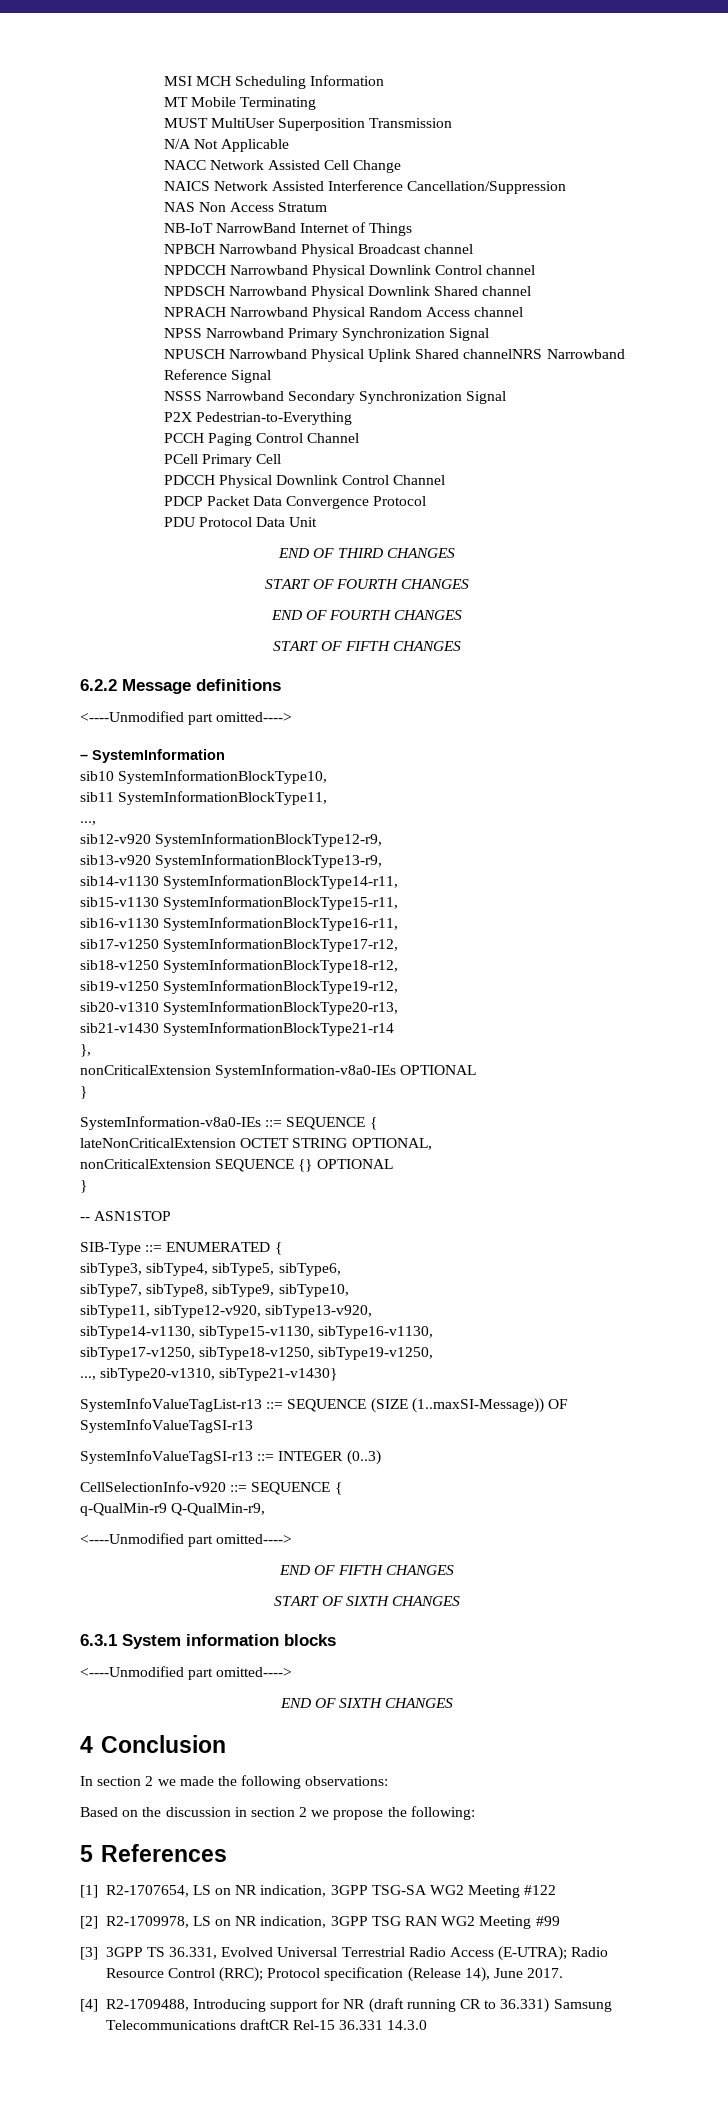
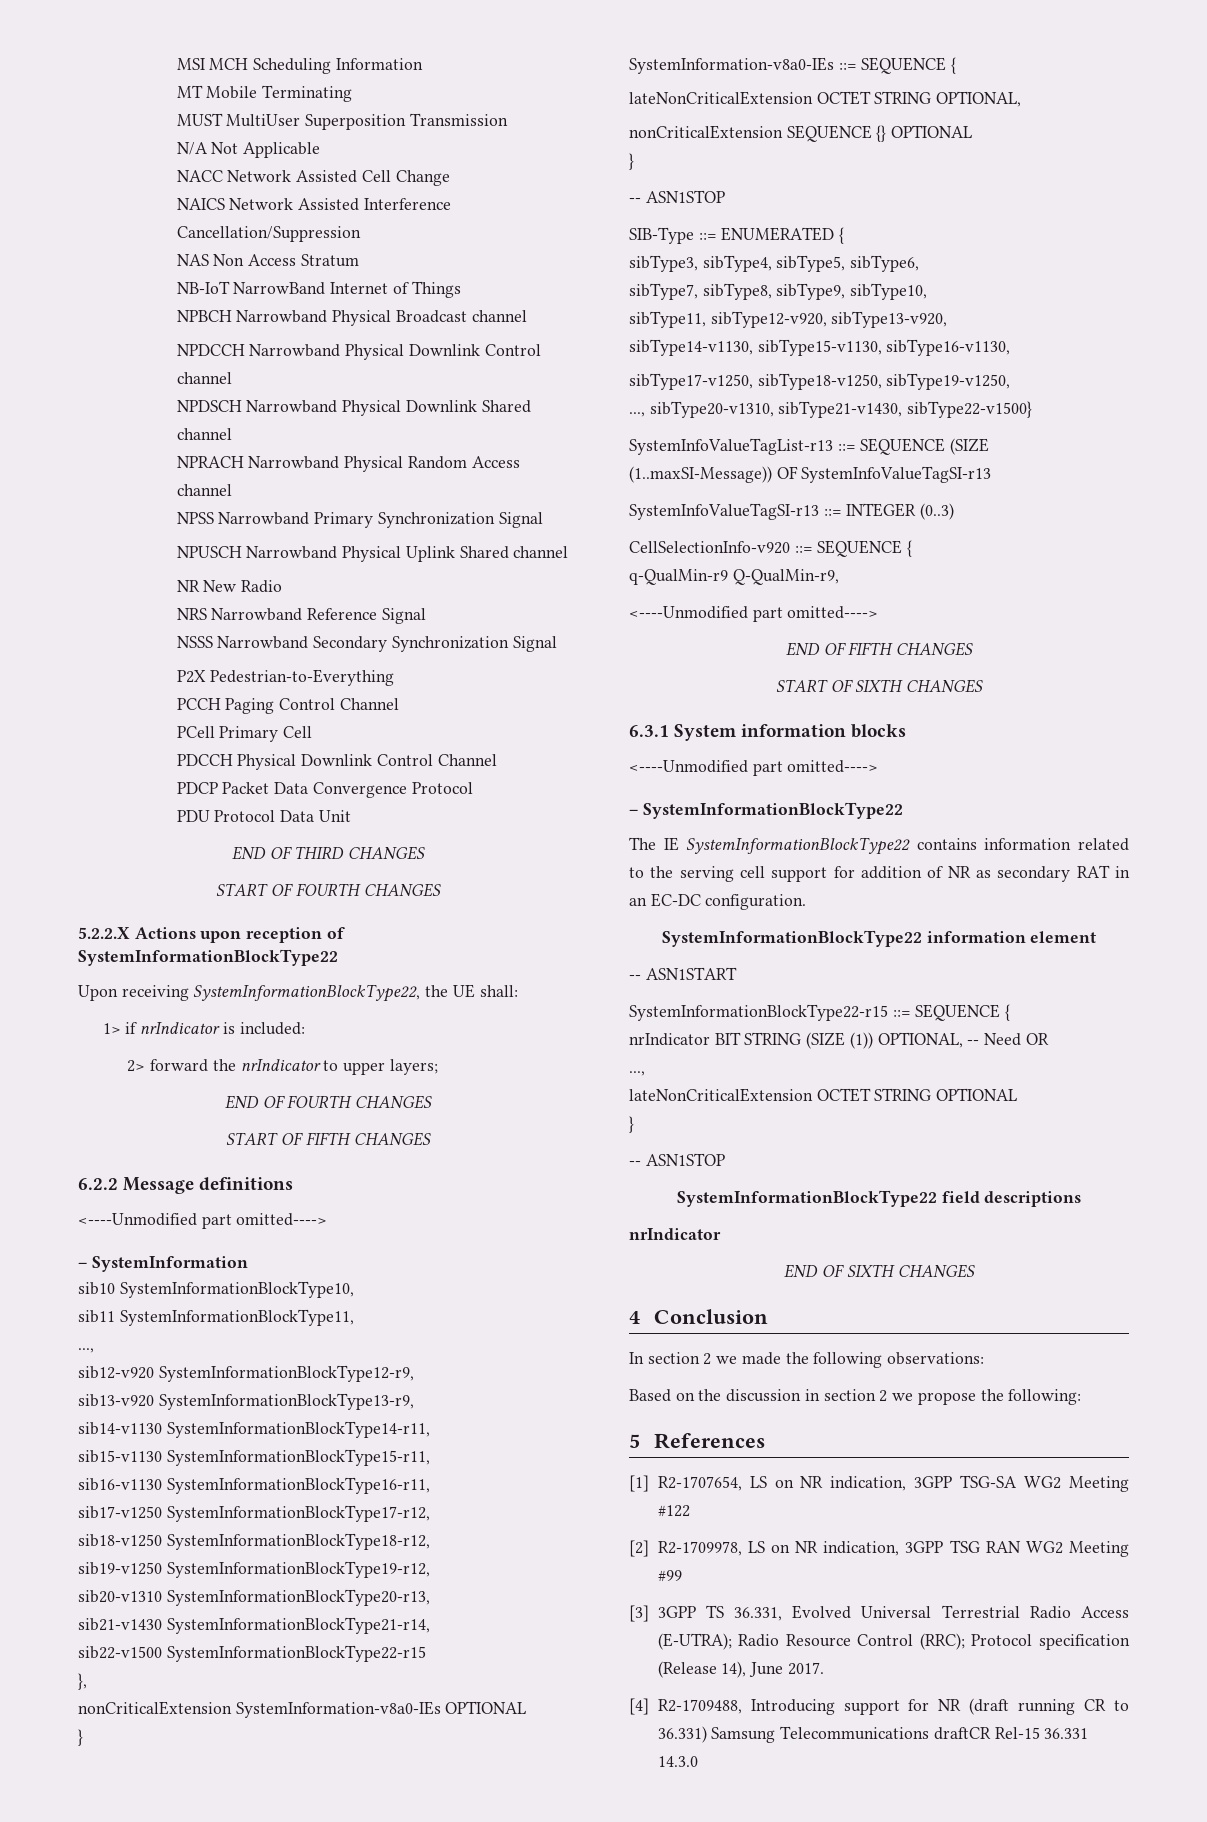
[463,349,543,359] channelNRS -> [513,546,569,558] [176,580,283,593] [176,608,207,620] channel // NR New Radio // NRS
(470, 584) none -> [78,927,345,943] [78,949,338,966] [78,984,518,1002] [102,1022,305,1035] [127,1059,438,1075] // 5.2.2.X Actions upon reception of SystemInformationBlockType22 // Upon receiving SystemInformationBlockType22, the UE shall: // 1> if nrIndicator is included: // 2> forward the nrIndicator to upper layers;
[163,1022,395,1036] SystemInformationBlockType21-r14 -> [166,1617,430,1634] [78,1645,426,1662] SystemInformationBlockType21-r14, // sib22-v1500 SystemInformationBlockType22-r15
[219,1368,338,1381] sibType21-v1430} -> [778,401,1033,418] sibType21-v1430, sibType22-v1500}
(293, 1672) none -> [629,802,903,819] [629,837,1129,855] [629,865,1130,882] [629,893,807,910] [661,930,1097,947] [629,967,737,980] [629,1004,1011,1021] [629,1032,1049,1049] [629,1071,645,1076] [629,1088,1018,1102] [629,1116,634,1133] [629,1153,725,1166] [676,1190,1082,1207] [629,1228,721,1240] // – SystemInformationBlockType22 // The IE SystemInformationBlockType22 contains information related to the serving cell support for addition of NR as secondary RAT in an EC-DC configuration. // SystemInformationBlockType22 information element // -- ASN1START // SystemInformationBlockType22-r15 ::= SEQUENCE { // nrIndicator BIT STRING (SIZE (1)) OPTIONAL, -- Need OR // ..., // lateNonCriticalExtension OCTET STRING OPTIONAL // } // -- ASN1STOP // SystemInformationBlockType22 field descriptions // nrIndicator

